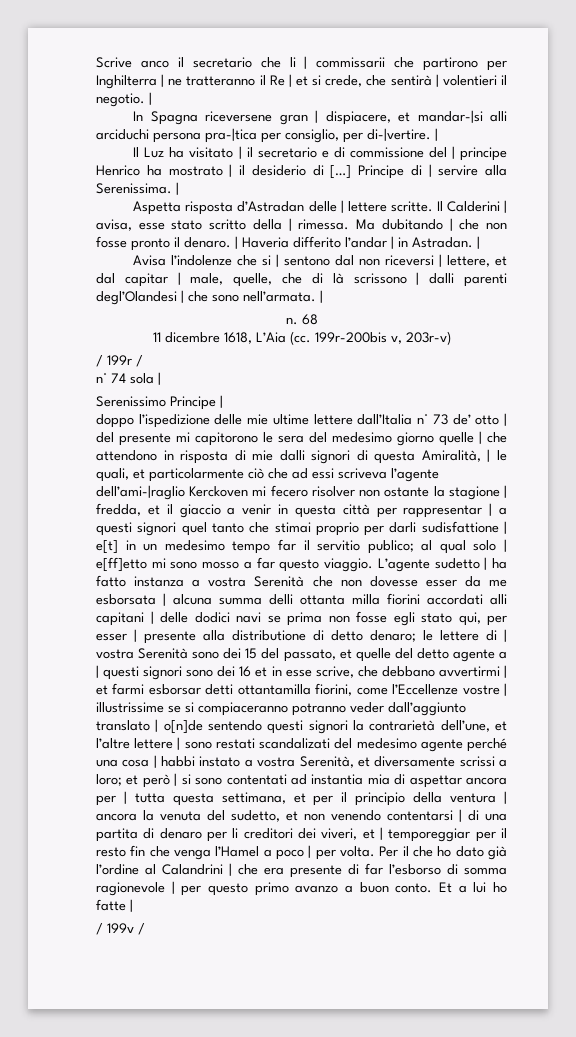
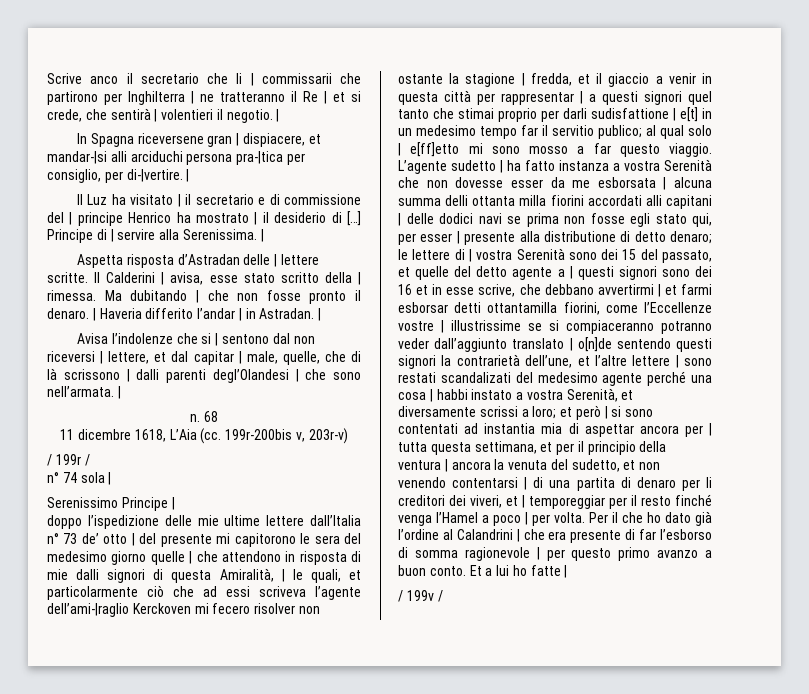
[130,845,170,857] fin che -> [675,494,712,506] finché

